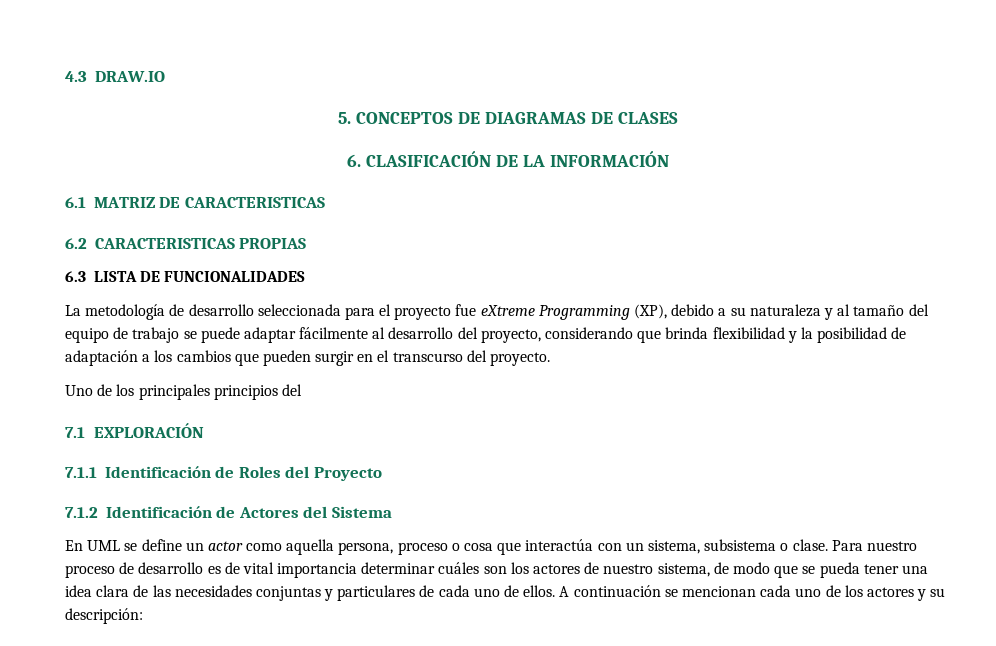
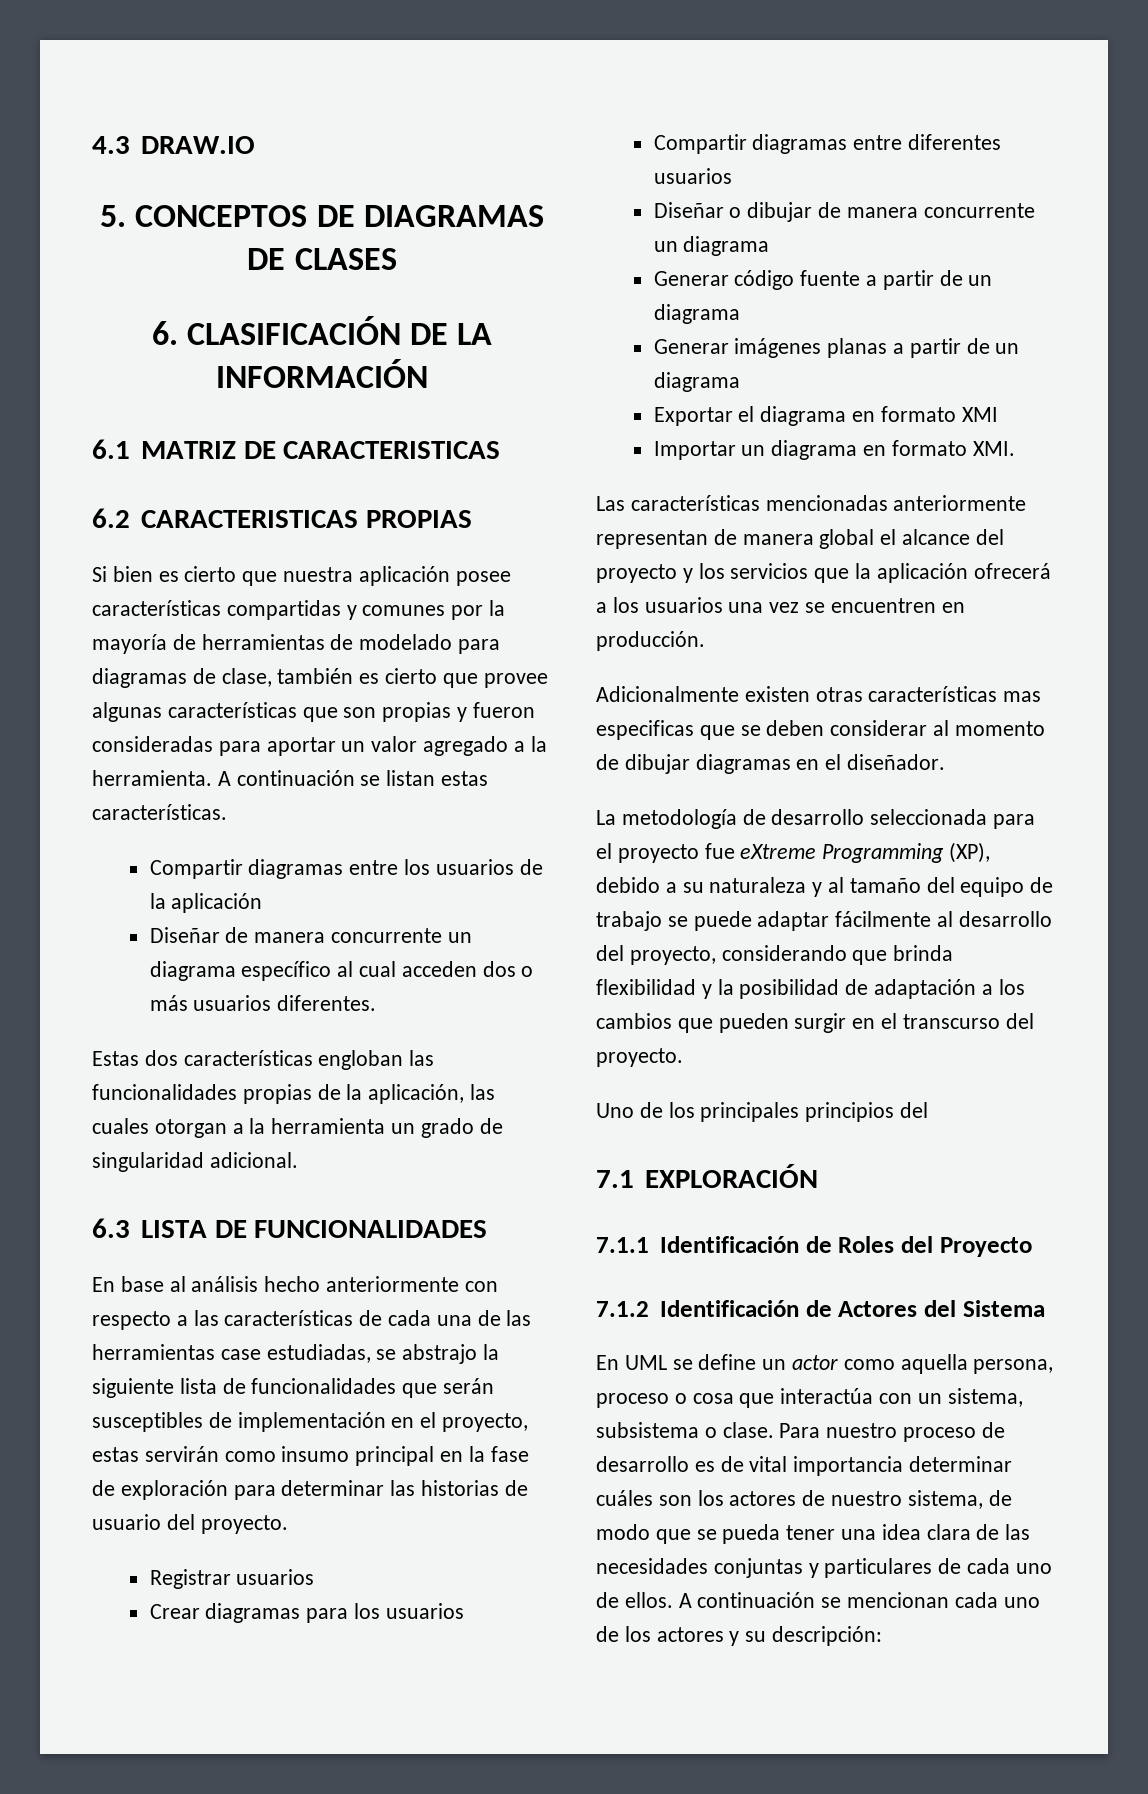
[65,271,306,282] 6.3 LISTA DE FUNCIONALIDADES -> [92,566,511,586] [92,600,506,620] [92,634,501,654] [92,668,548,688] [92,702,535,722] [92,736,547,756] [92,770,489,786] [92,804,227,820] [149,859,543,879] [149,893,263,913] [149,927,472,943] [149,961,534,981] [149,995,377,1011] [92,1050,435,1070] [92,1084,496,1104] [92,1118,503,1138] [92,1152,298,1172] [92,1218,488,1238] [92,1276,498,1292] [92,1310,532,1330] [92,1344,500,1364] [92,1378,495,1398] [92,1412,529,1432] [92,1446,529,1466] [92,1480,528,1500] [92,1514,288,1534] [149,1569,315,1589] [149,1603,464,1623] [653,134,1002,154] [653,168,732,184] [653,202,1035,222] [653,236,770,256] [653,270,993,290] [653,304,740,324] [653,338,1020,358] [653,372,740,392] [653,406,998,426] [653,440,1015,460] [596,495,1027,511] [596,529,1004,549] [596,563,1051,583] [596,597,965,613] [596,631,705,651] [596,686,1042,702] [596,720,1045,740] [596,754,946,774] Si bien es cierto que nuestra aplicación posee características compartidas y comunes por la mayoría de herramientas de modelado para diagramas de clase, también es cierto que provee algunas características que son propias y fueron consideradas para aportar un valor agregado a la herramienta. A continuación se listan estas características. // Compartir diagramas entre los usuarios de la aplicación // Diseñar de manera concurrente un diagrama específico al cual acceden dos o más usuarios diferentes. // Estas dos características engloban las funcionalidades propias de la aplicación, las cuales otorgan a la herramienta un grado de singularidad adicional. // 6.3 LISTA DE FUNCIONALIDADES // En base al análisis hecho anteriormente con respecto a las características de cada una de las herramientas case estudiadas, se abstrajo la siguiente lista de funcionalidades que serán susceptibles de implementación en el proyecto, estas servirán como insumo principal en la fase de exploración para determinar las historias de usuario del proyecto. // Registrar usuarios // Crear diagramas para los usuarios // Compartir diagramas entre diferentes usuarios // Diseñar o dibujar de manera concurrente un diagrama // Generar código fuente a partir de un diagrama // Generar imágenes planas a partir de un diagrama // Exportar el diagrama en formato XMI // Importar un diagrama en formato XMI. // Las características mencionadas anteriormente representan de manera global el alcance del proyecto y los servicios que la aplicación ofrecerá a los usuarios una vez se encuentren en producción. // Adicionalmente existen otras características mas especificas que se deben considerar al momento de dibujar diagramas en el diseñador.

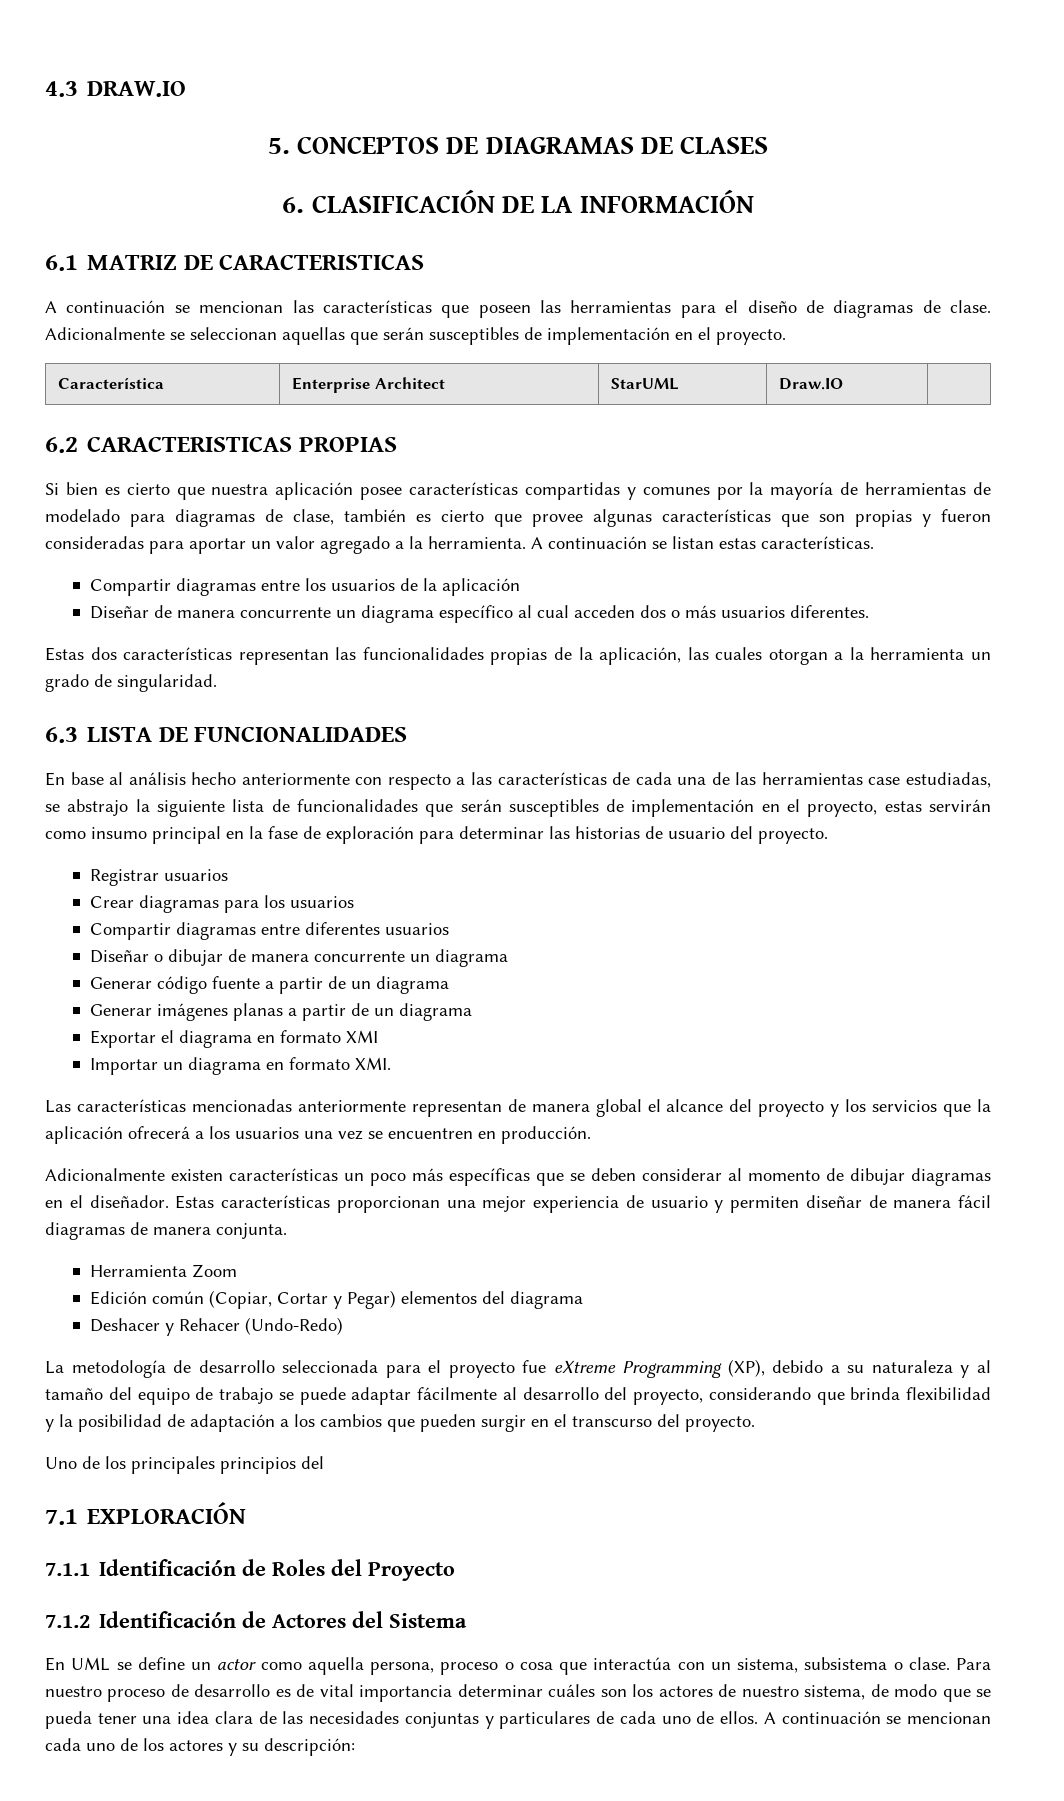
(501, 450) none -> [45,300,991,318] [45,327,786,345] [58,377,165,389] [292,377,445,393] [611,378,680,390] [779,378,844,390] // A continuación se mencionan las características que poseen las herramientas para el diseño de diagramas de clase. Adicionalmente se seleccionan aquellas que serán susceptibles de implementación en el proyecto. // Característica | Enterprise Architect | StarUML | Draw.IO |
[318,1050,404,1070] engloban -> [238,649,329,665] representan
[92,1152,298,1172] singularidad adicional. -> [117,674,217,692] singularidad.
[815,686,1042,702] [596,720,694,740] otras características mas especificas -> [229,1168,530,1186] características un poco más específicas
(946, 762) none -> [175,1195,991,1213] [45,1222,287,1240] [90,1264,238,1278] [90,1290,584,1309] [90,1317,344,1336] Estas características proporcionan una mejor experiencia de usuario y permiten diseñar de manera fácil diagramas de manera conjunta. // Herramienta Zoom // Edición común (Copiar, Cortar y Pegar) elementos del diagrama // Deshacer y Rehacer (Undo-Redo)

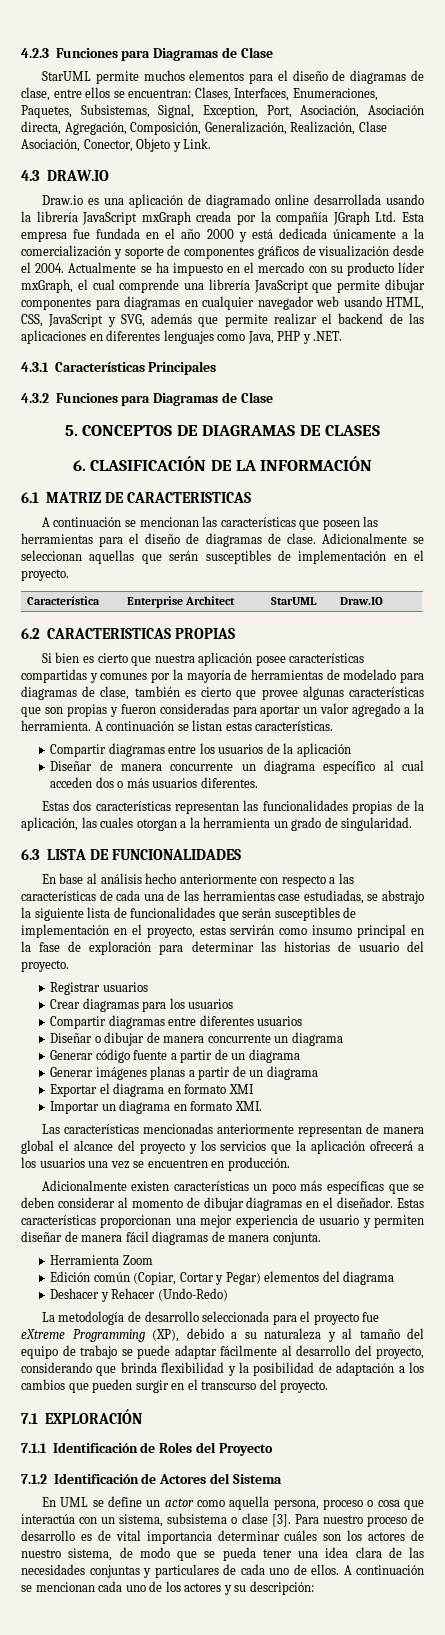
[45,81,187,97] 4.3 DRAW.IO -> [21,47,273,61] [41,70,425,84] [21,87,378,101] [21,104,424,118] [21,121,387,135] [21,138,212,152] [21,170,109,181] [41,194,424,208] [21,211,425,225] [21,228,424,242] [21,245,424,259] [21,262,425,276] [21,279,425,293] [21,296,424,310] [21,313,424,327] [21,330,343,344] [21,361,217,375] [21,392,273,406] 4.2.3 Funciones para Diagramas de Clase // StarUML permite muchos elementos para el diseño de diagramas de clase, entre ellos se encuentran: Clases, Interfaces, Enumeraciones, Paquetes, Subsistemas, Signal, Exception, Port, Asociación, Asociación directa, Agregación, Composición, Generalización, Realización, Clase Asociación, Conector, Objeto y Link. // 4.3 DRAW.IO // Draw.io es una aplicación de diagramado online desarrollada usando la librería JavaScript mxGraph creada por la compañía JGraph Ltd. Esta empresa fue fundada en el año 2000 y está dedicada únicamente a la comercialización y soporte de componentes gráficos de visualización desde el 2004. Actualmente se ha impuesto en el mercado con su producto líder mxGraph, el cual comprende una librería JavaScript que permite dibujar componentes para diagramas en cualquier navegador web usando HTML, CSS, JavaScript y SVG, además que permite realizar el backend de las aplicaciones en diferentes lenguajes como Java, PHP y .NET. // 4.3.1 Características Principales // 4.3.2 Funciones para Diagramas de Clase
[45,1456,324,1474] // Uno de los principales principios del -> (329, 1387) none
[908,1657,950,1670] clase. -> [241,1513,291,1527] clase [3].

